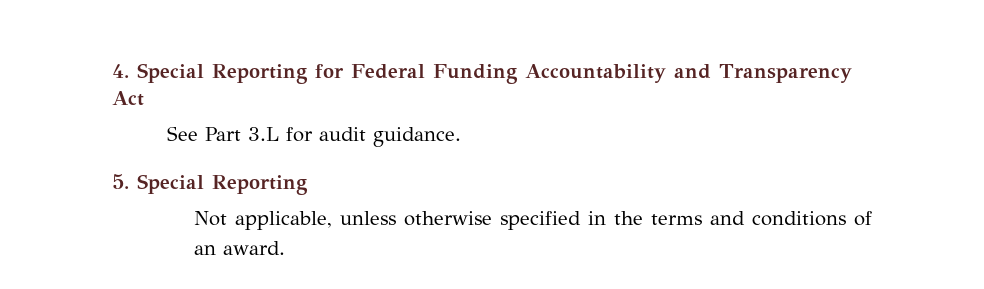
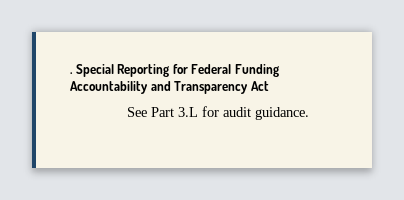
[112,64,129,78] 4. -> [70,72,73,74] .
[112,174,308,195] [193,211,873,230] [193,241,285,255] // 5. Special Reporting // Not applicable, unless otherwise specified in the terms and conditions of an award. -> (310, 113) none

